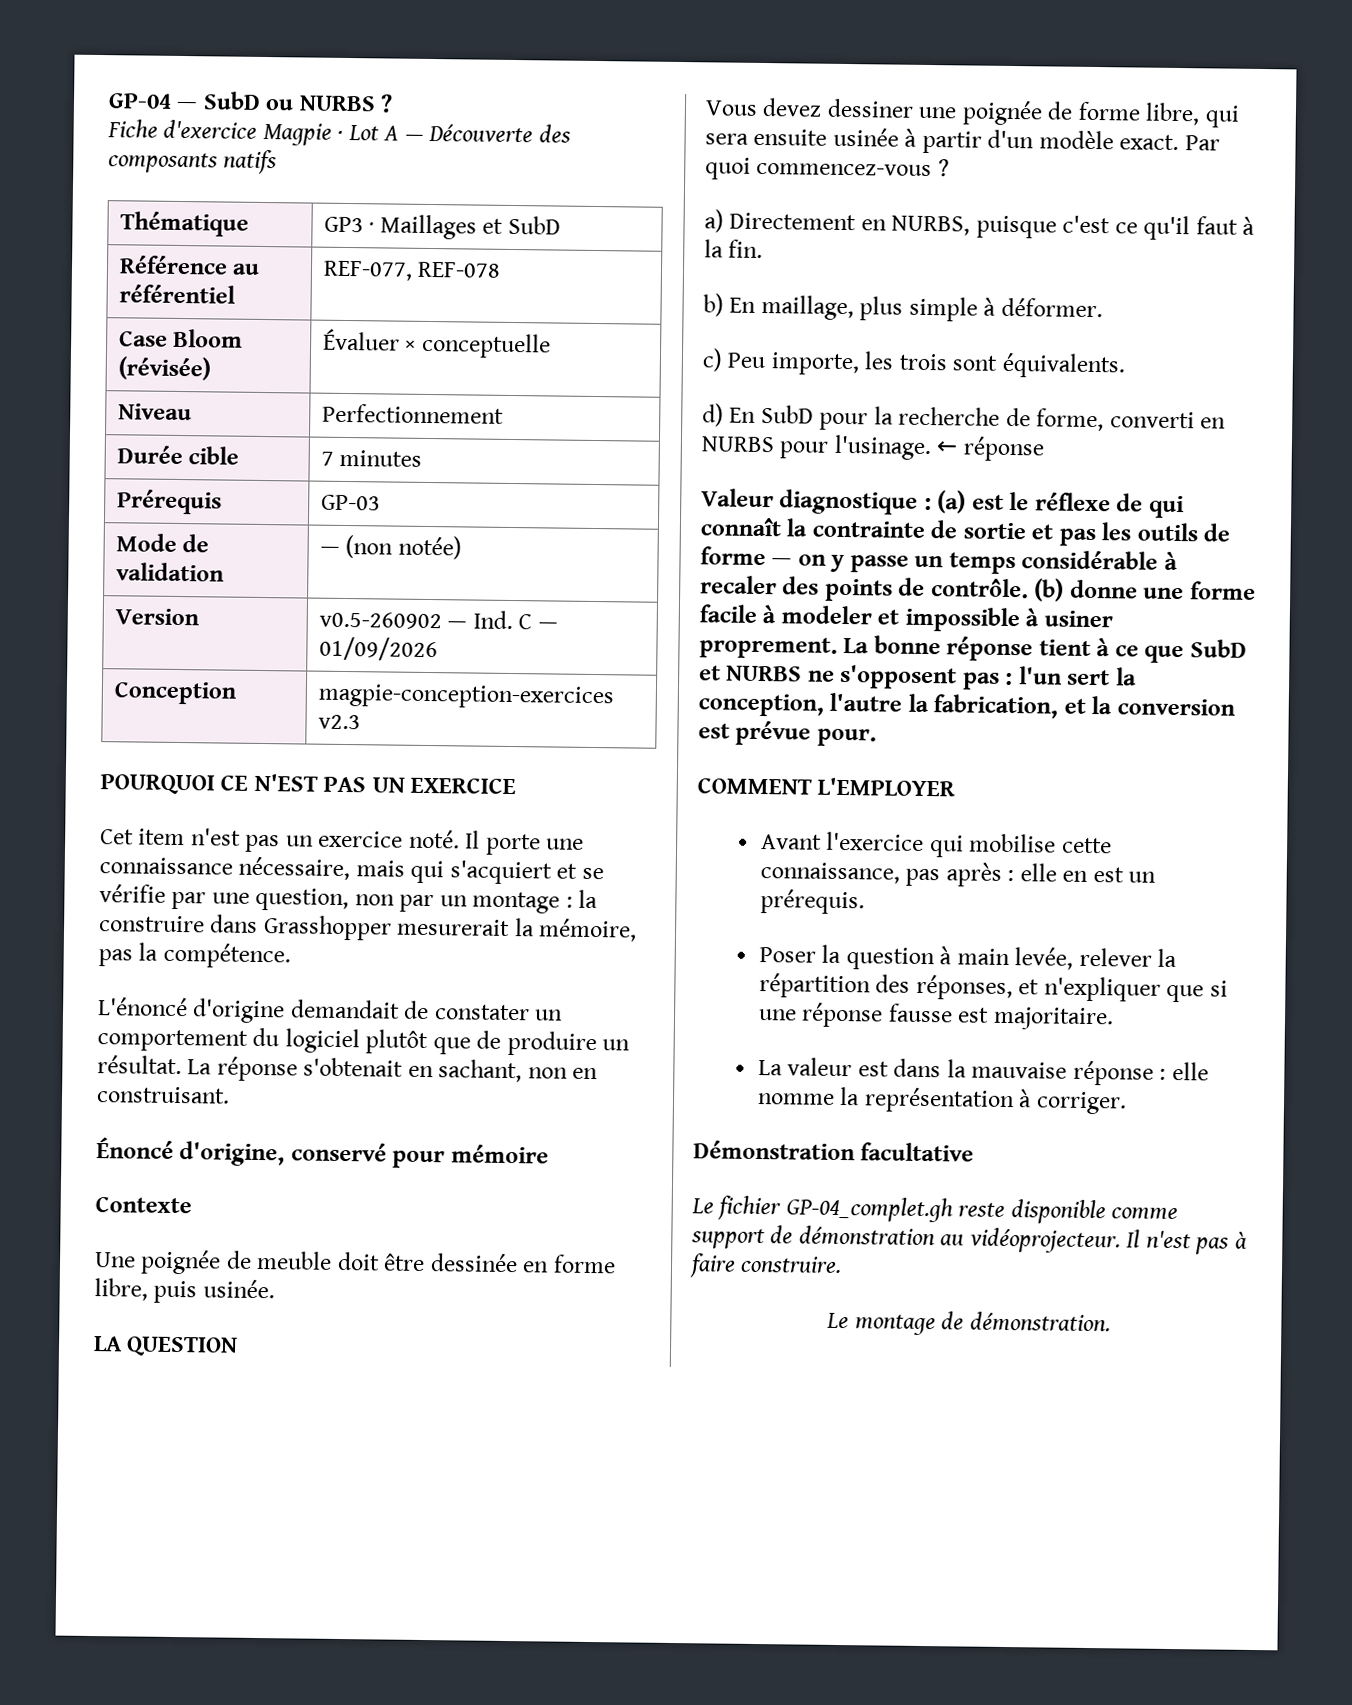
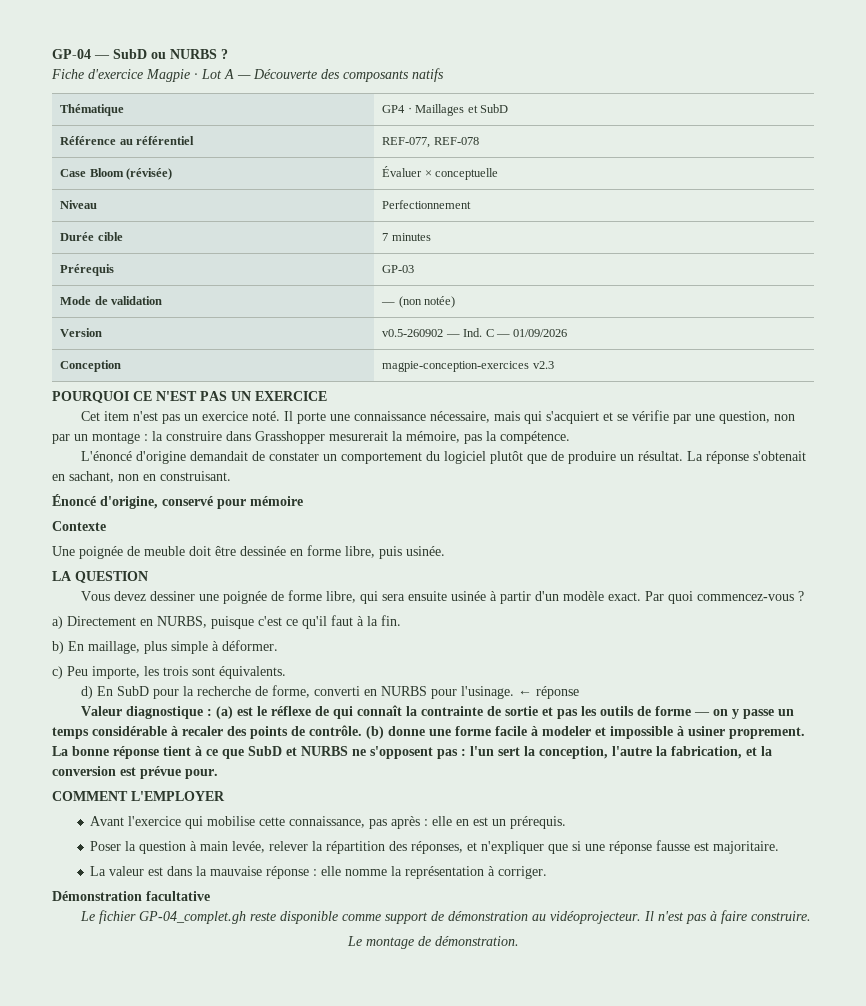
[323,216,364,233] GP3 -> [382,105,406,113] GP4

